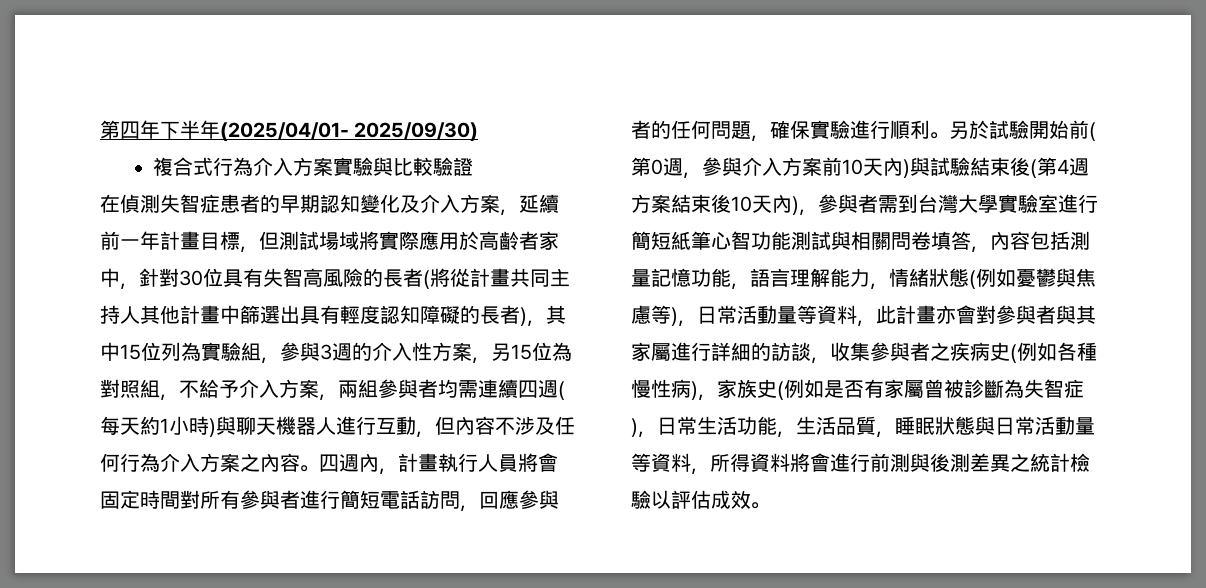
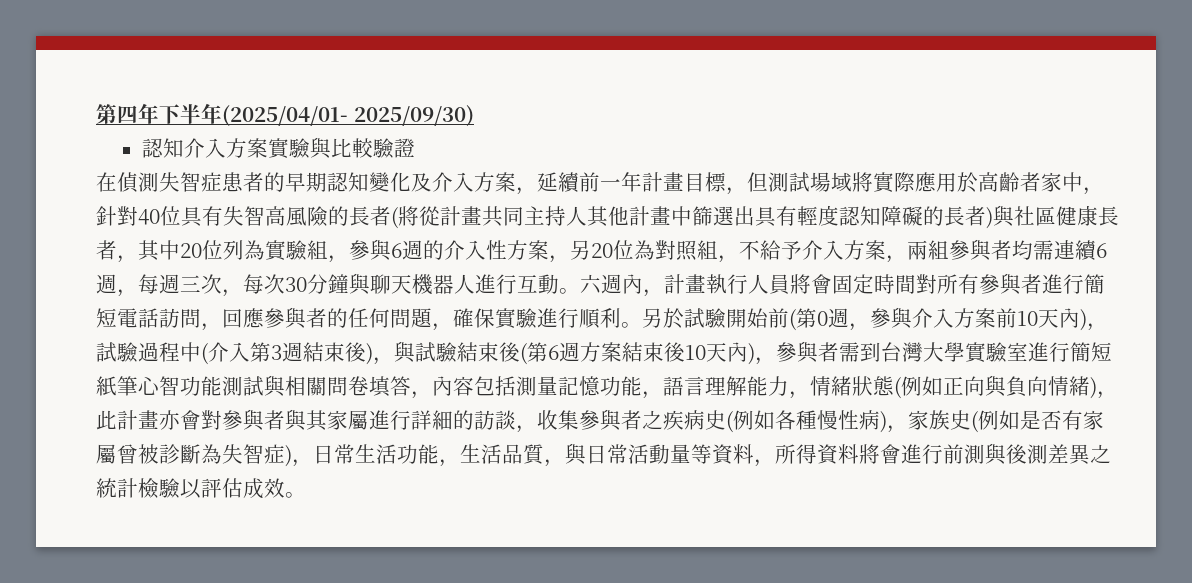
[152,157,253,176] 複合式行為 -> [141,138,184,158] 認知
[179,270,203,286] 30 -> [138,209,160,225] 40
[527,305,566,327] [100,342,141,361] ，其中15 -> [993,205,1119,227] [96,240,202,263] 與社區健康長者，其中20
[320,344,332,360] 3 -> [391,243,402,258] 6
[511,344,532,360] 15 -> [591,243,613,258] 20
[518,380,565,400] [100,416,216,437] 四週(每天約1小時) -> [1096,243,1107,258] [96,274,349,297] 6週，每週三次，每次30分鐘
[416,416,575,438] [100,453,339,472] ，但內容不涉及任何行為介入方案之內容。四 -> [559,274,601,294] 。六
(910, 168) none -> [1087,323,1108,331] [96,342,394,365] ，試驗過程中(介入第3週結束後)，
[1057,159,1069,174] 4 -> [548,345,559,360] 6
[1016,268,1096,287] [631,305,857,327] 憂鬱與焦慮等)，日常活動量等資料 -> [943,375,1097,399] 正向與負向情緒)
[895,416,975,435] 睡眠狀態 -> (565, 463) none

